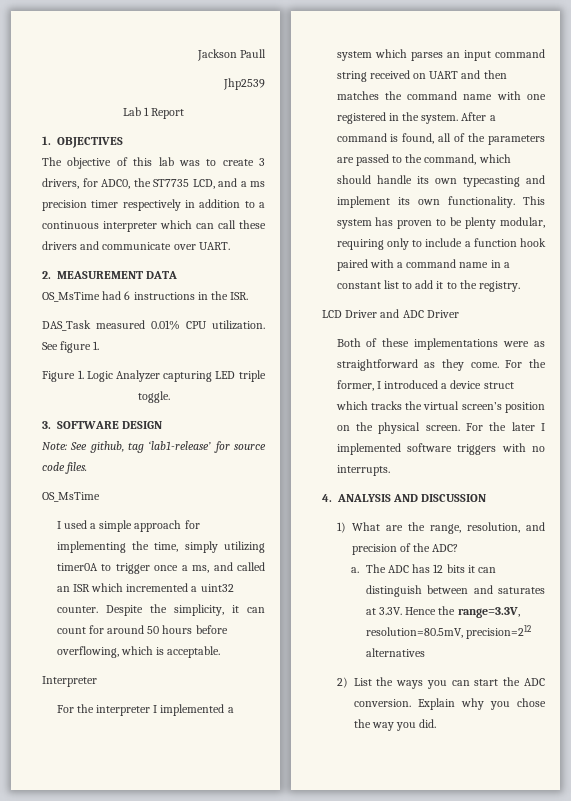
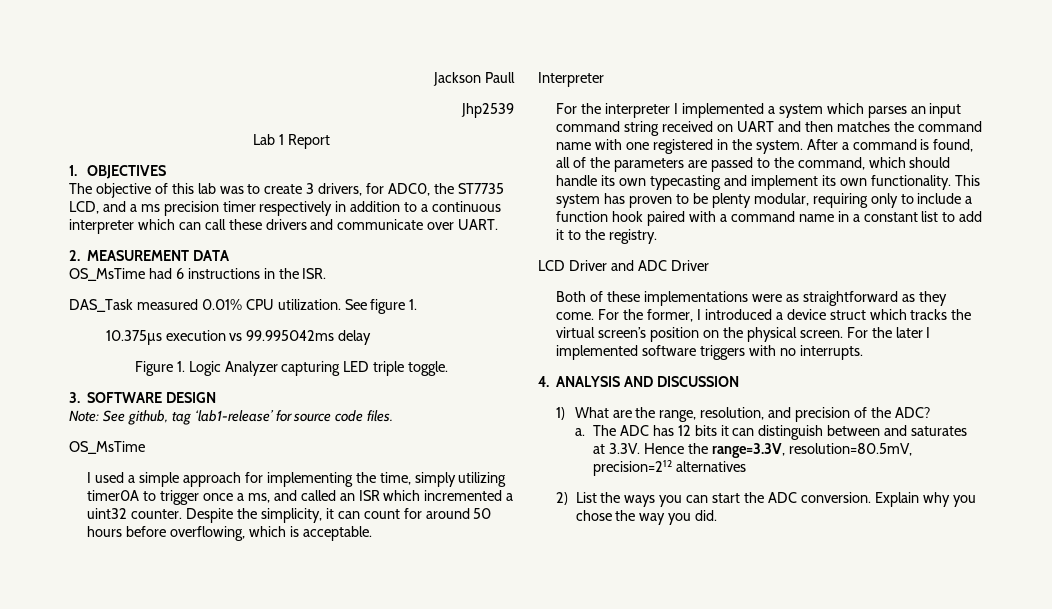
(100, 345) none -> [105,330,372,345] // 10.375µs execution vs 99.995042ms delay

